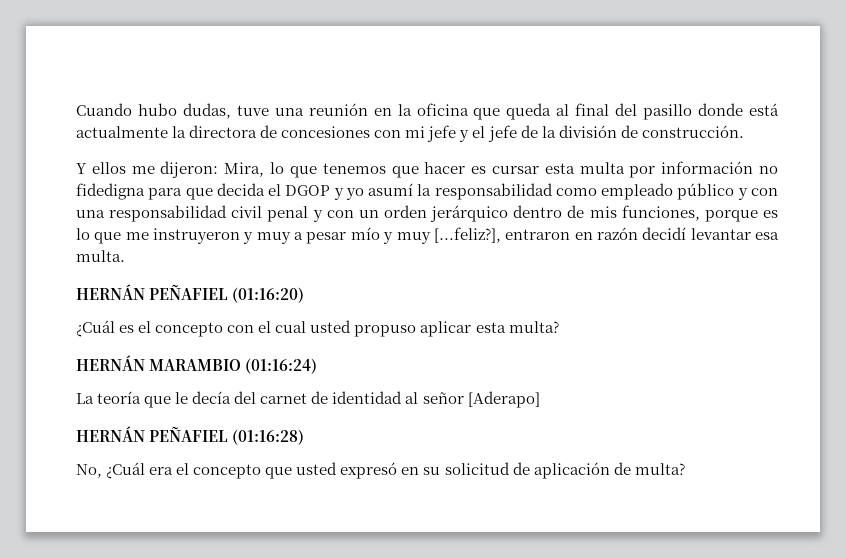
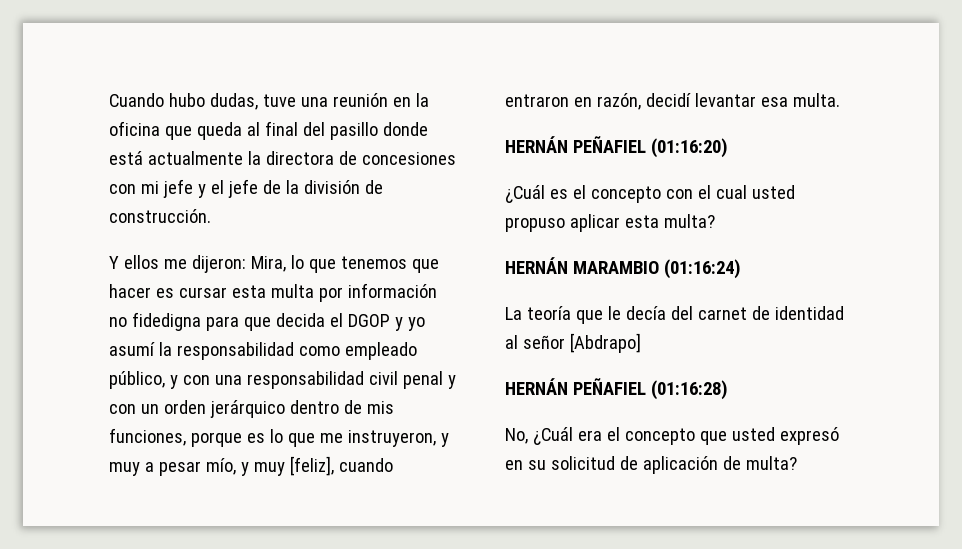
[677,183,735,200] público -> [109,371,165,389] público,
[153,228,241,244] instruyeron -> [347,430,436,447] instruyeron,
[350,227,501,244] mío y muy [...feliz?], -> [205,456,393,476] mío, y muy [feliz], cuando
[596,227,638,240] razón -> [596,93,641,110] razón,
[467,391,540,408] [Aderapo] -> [569,333,641,353] [Abdrapo]

